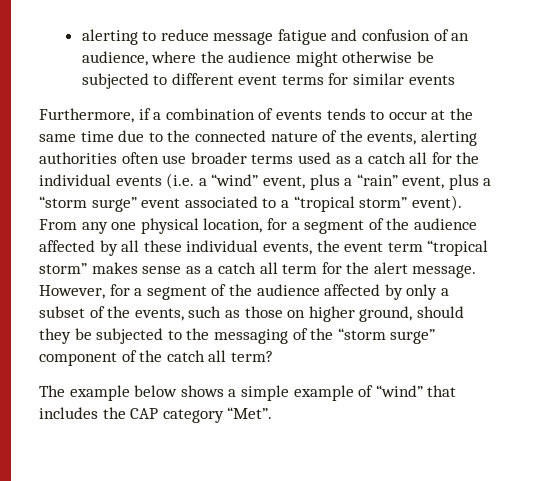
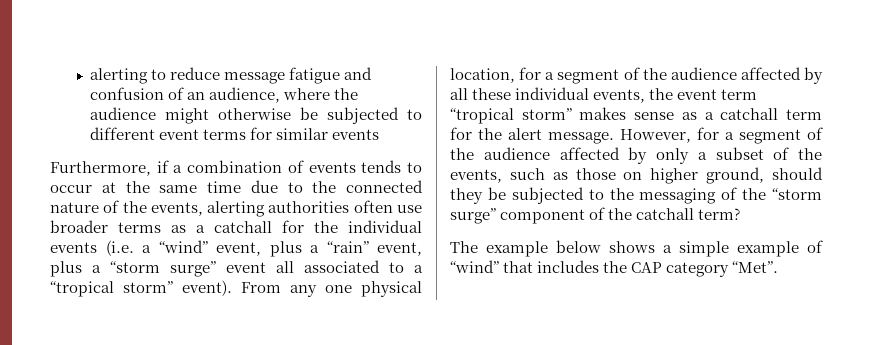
[297,152,428,164] used as a catch all -> [171,221,272,233] as a catchall
(181, 203) none -> [276,261,294,273] all
[217,262,278,274] catch all -> [720,108,779,120] catchall
[166,350,227,362] catch all -> [636,208,695,220] catchall

